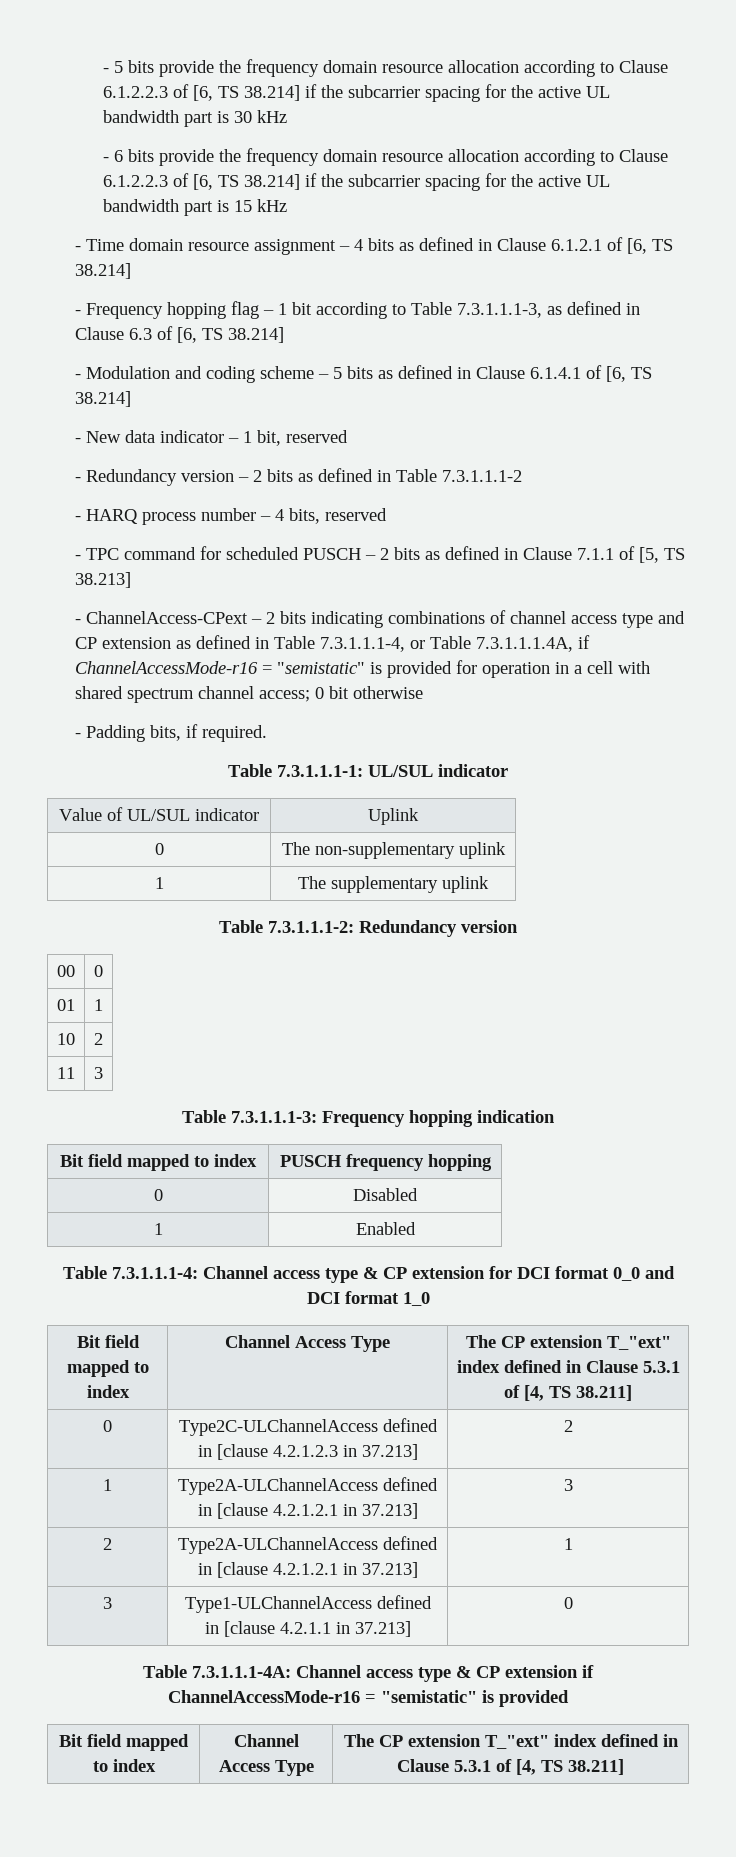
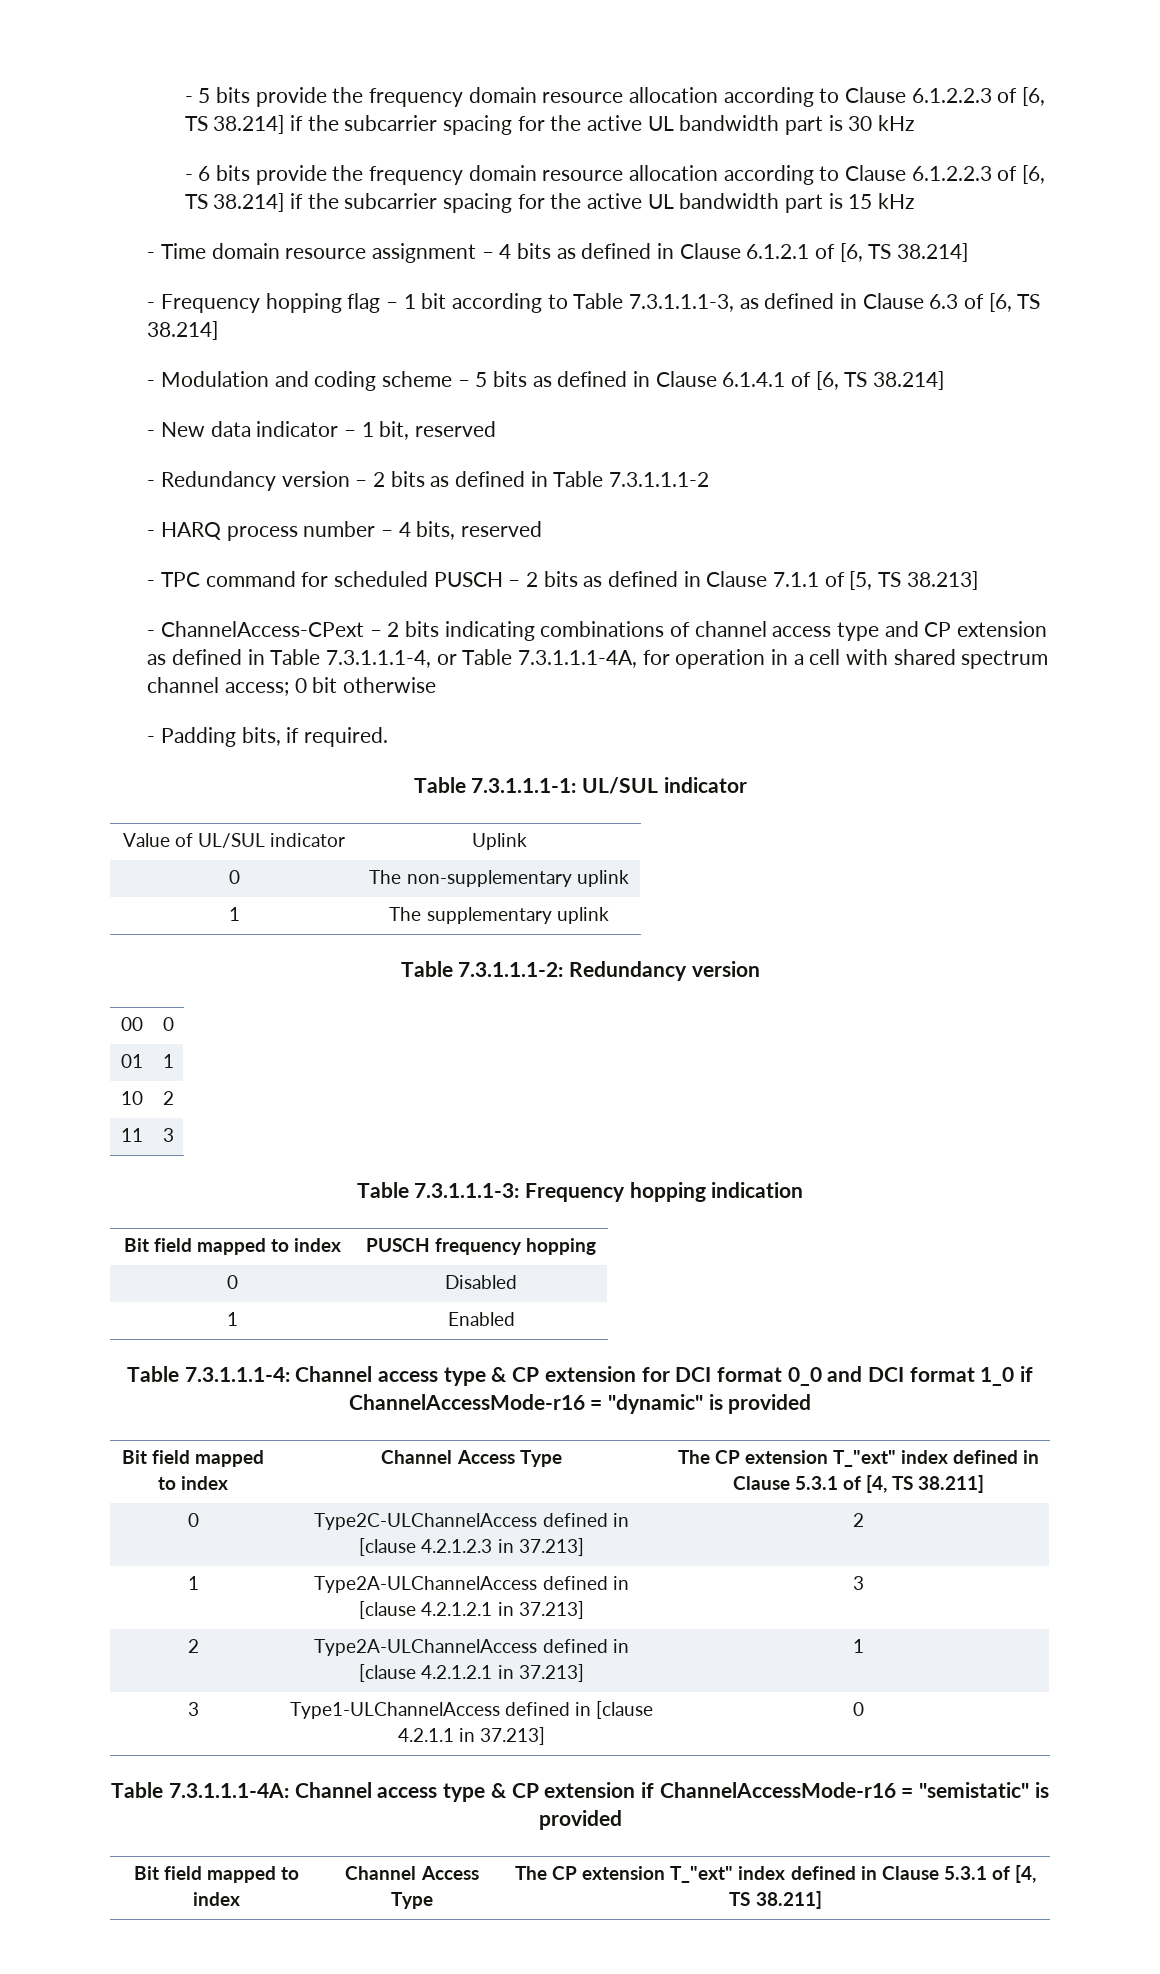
[475,635,590,652] [74,661,452,678] 7.3.1.1.1.4A, if ChannelAccessMode-r16 = "semistatic" is provided -> [518,650,638,668] 7.3.1.1.1-4A,
(430, 1299) none -> [1019,1366,1033,1382] [348,1394,812,1414] if ChannelAccessMode-r16 = "dynamic" is provided

